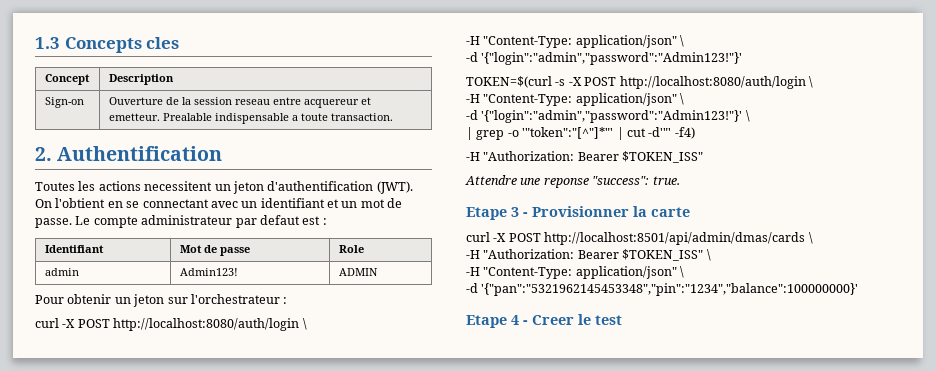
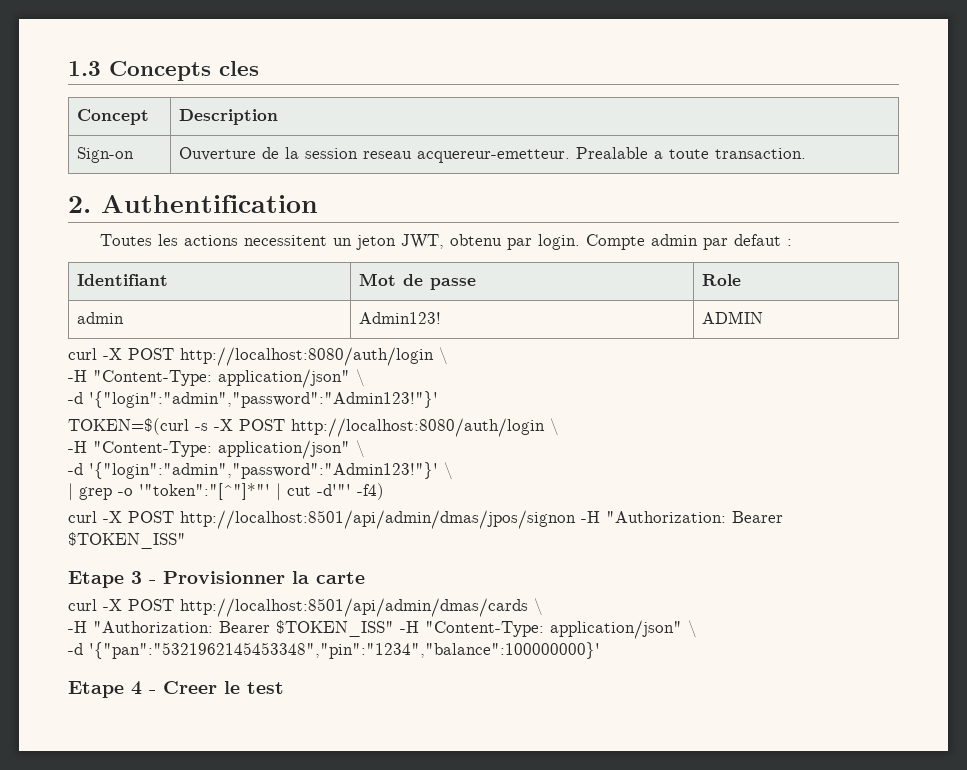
[272,97,371,108] [108,113,289,124] entre acquereur et emetteur. Prealable indispensable -> [416,147,648,163] acquereur-emetteur. Prealable
[267,181,413,194] [35,198,403,208] [35,215,233,228] d'authentification (JWT). On l'obtient en se connectant avec un identifiant et un mot de passe. Le compte administrateur -> [400,234,698,250] JWT, obtenu par login. Compte admin
[302,216,321,225] est -> (781, 240) none
[35,294,288,307] // Pour obtenir un jeton sur l'orchestrateur : -> (763, 317) none
[466,151,704,163] [465,175,680,188] -H "Authorization: Bearer $TOKEN_ISS" // Attendre une reponse "success": true. -> [68,510,783,529] [68,532,186,549] curl -X POST http://localhost:8501/api/admin/dmas/jpos/signon -H "Authorization: Bearer $TOKEN_ISS"
[706,249,711,261] \ // -> (394, 628) none

